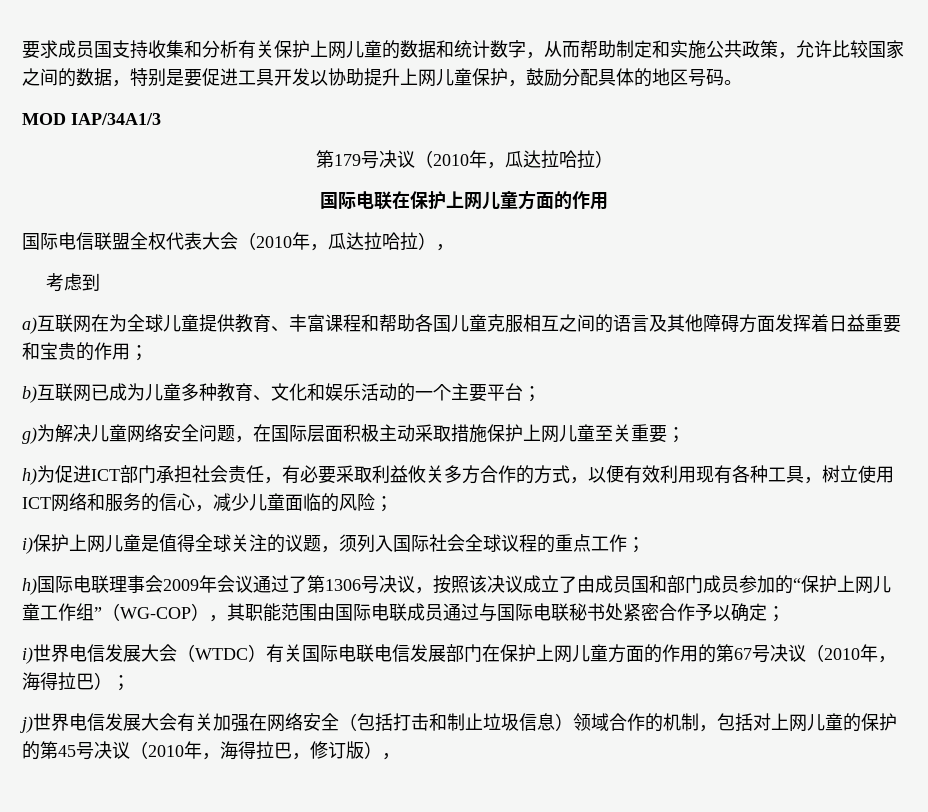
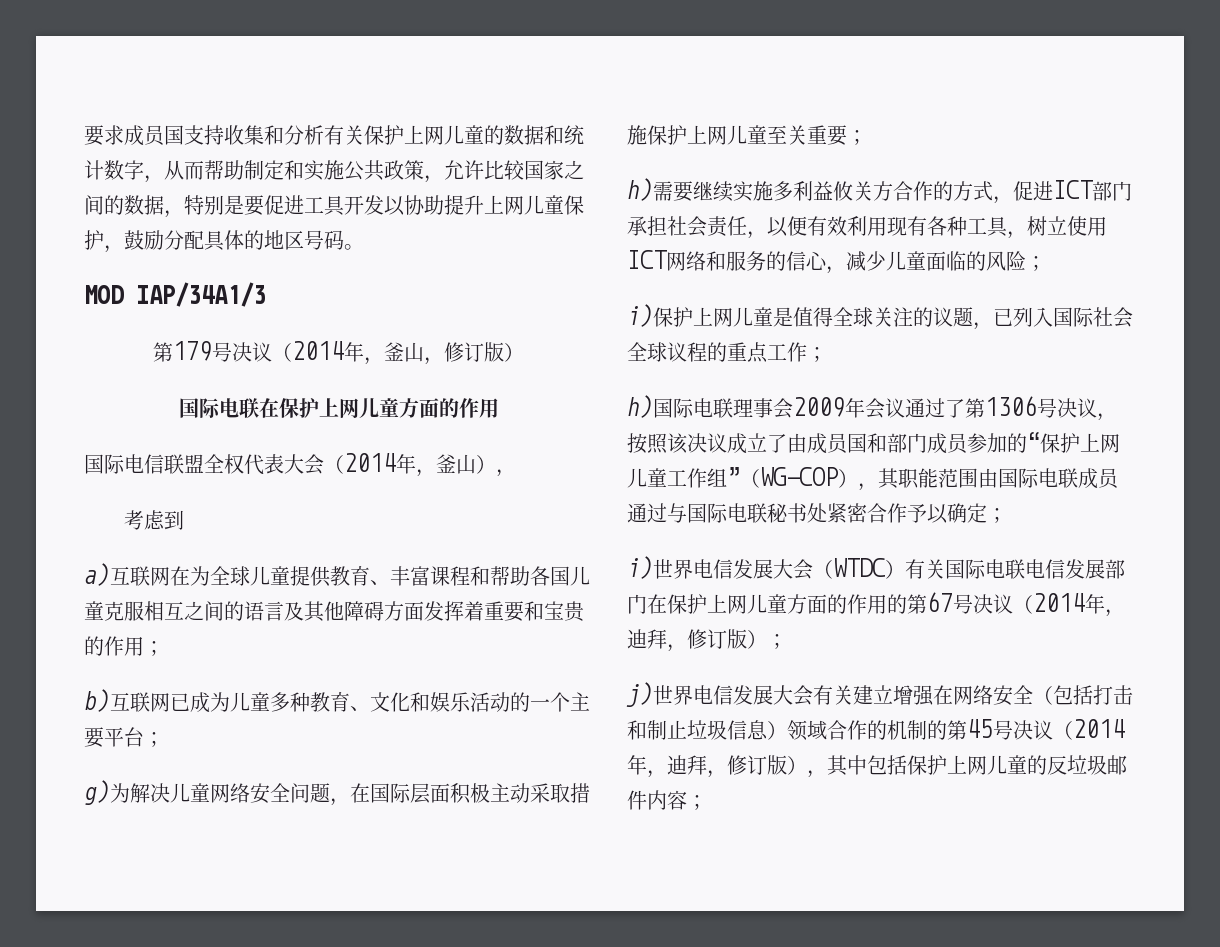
[432,150,595,169] 2010年，瓜达拉哈拉 -> [292,341,504,365] 2014年，釜山，修订版
[256,232,418,251] 2010年，瓜达拉哈拉 -> [344,453,476,477] 2014年，釜山
[829,314,865,332] 日益 -> (484, 611) none
[37,465,55,483] 为 -> [653,181,1013,204] 需要继续实施多利益攸关方合作的方式，
[282,465,588,484] 有必要采取利益攸关多方合作的方式， -> (767, 235) none
[339,534,357,552] 须 -> [993,308,1013,326] 已
[824,644,896,663] [22,672,94,691] 2010年，海得拉巴 -> [1033,593,1125,617] [627,629,747,652] 2014年，迪拜，修订版
[213,713,231,731] 加 -> [853,685,913,705] 建立增
[699,713,897,732] [22,741,400,760] ，包括对上网儿童的保护的第45号决议（2010年，海得拉巴，修订版）， -> [927,719,1125,740] [627,755,1127,778] [627,790,707,810] 的第45号决议（2014年，迪拜，修订版），其中包括保护上网儿童的反垃圾邮件内容；

